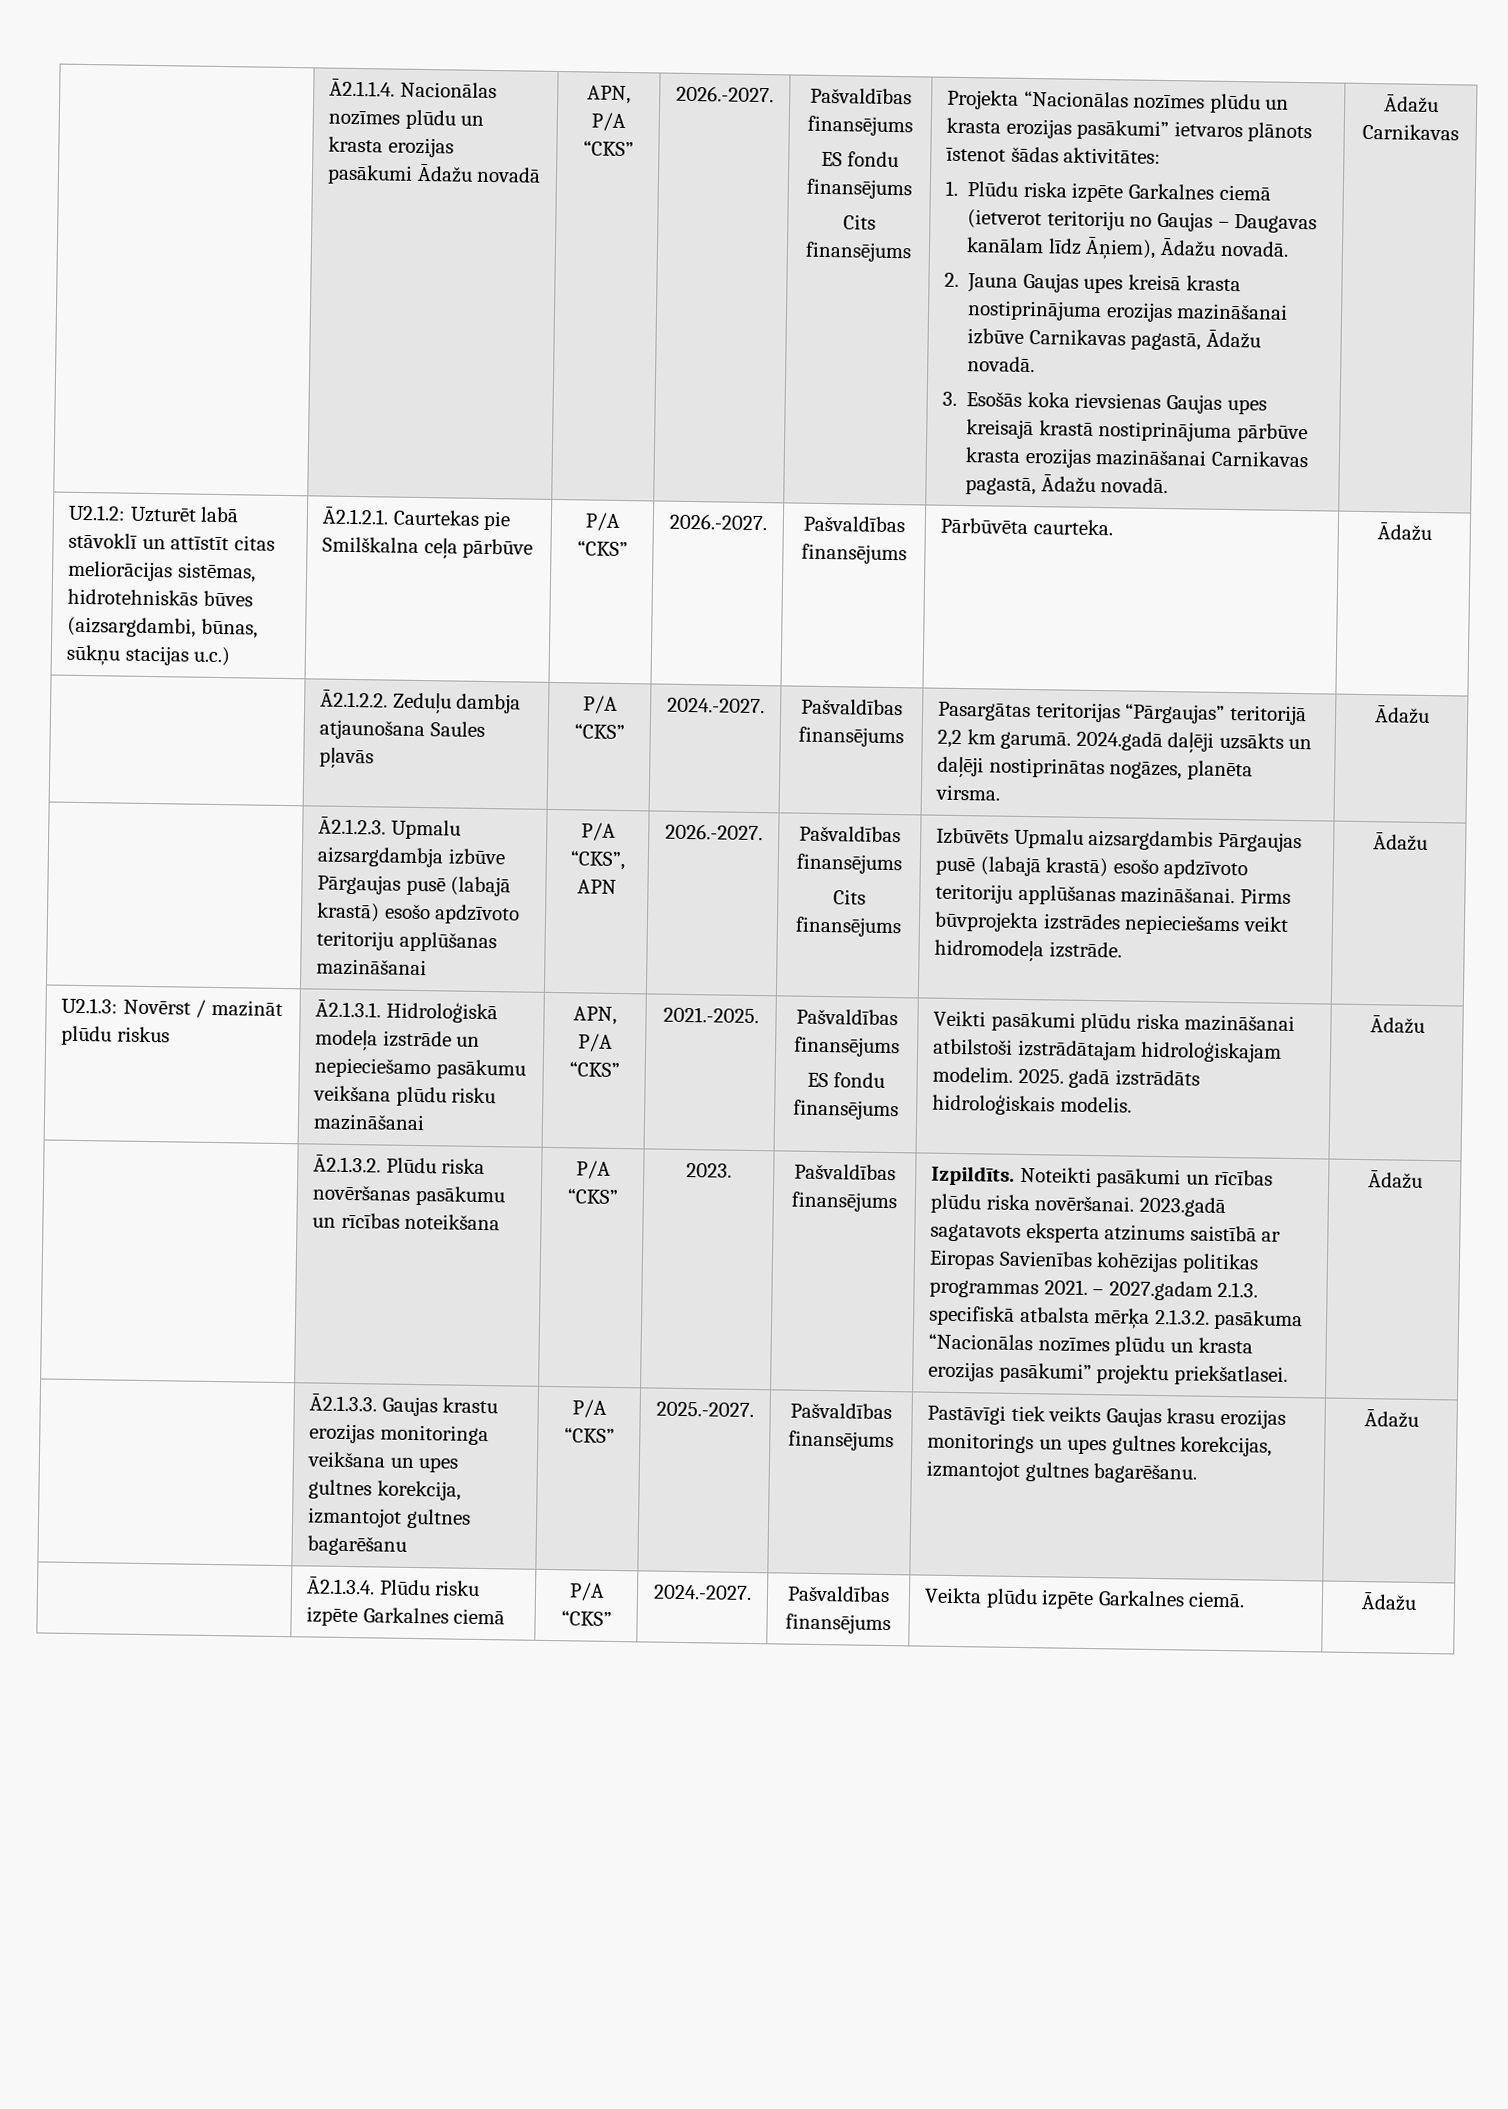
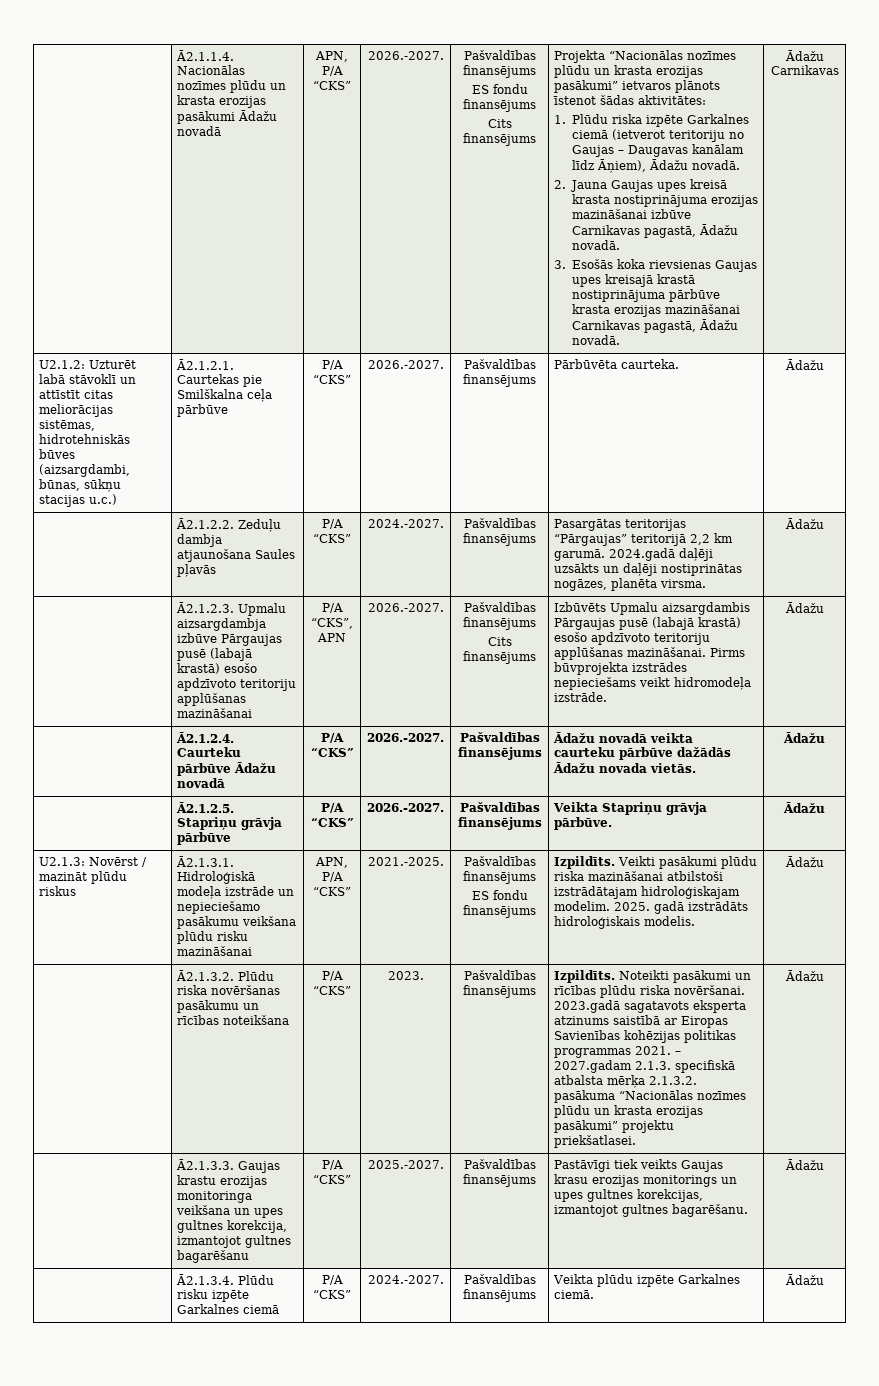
(1428, 841) none -> [176,732,235,743] [177,747,242,757] [177,762,277,776] [177,778,226,788] [321,733,344,743] [310,748,354,757] [367,733,444,742] [459,732,540,742] [457,747,542,760] [553,732,694,743] [554,747,732,760] [553,762,697,773] [783,732,825,743] [176,802,235,813] [177,817,283,830] [177,832,232,845] [321,803,344,813] [310,818,354,827] [367,803,444,812] [459,802,540,812] [457,817,542,830] [553,802,708,815] [554,817,613,830] [783,802,825,813] // | Ā2.1.2.4. Caurteku pārbūve Ādažu novadā | P/A “CKS” | 2026.-2027. | Pašvaldības finansējums | Ādažu novadā veikta caurteku pārbūve dažādās Ādažu novada vietās. | Ādažu // | Ā2.1.2.5. Stapriņu grāvja pārbūve | P/A “CKS” | 2026.-2027. | Pašvaldības finansējums | Veikta Stapriņu grāvja pārbūve. | Ādažu
(899, 1110) none -> [554,856,616,869] Izpildīts.

